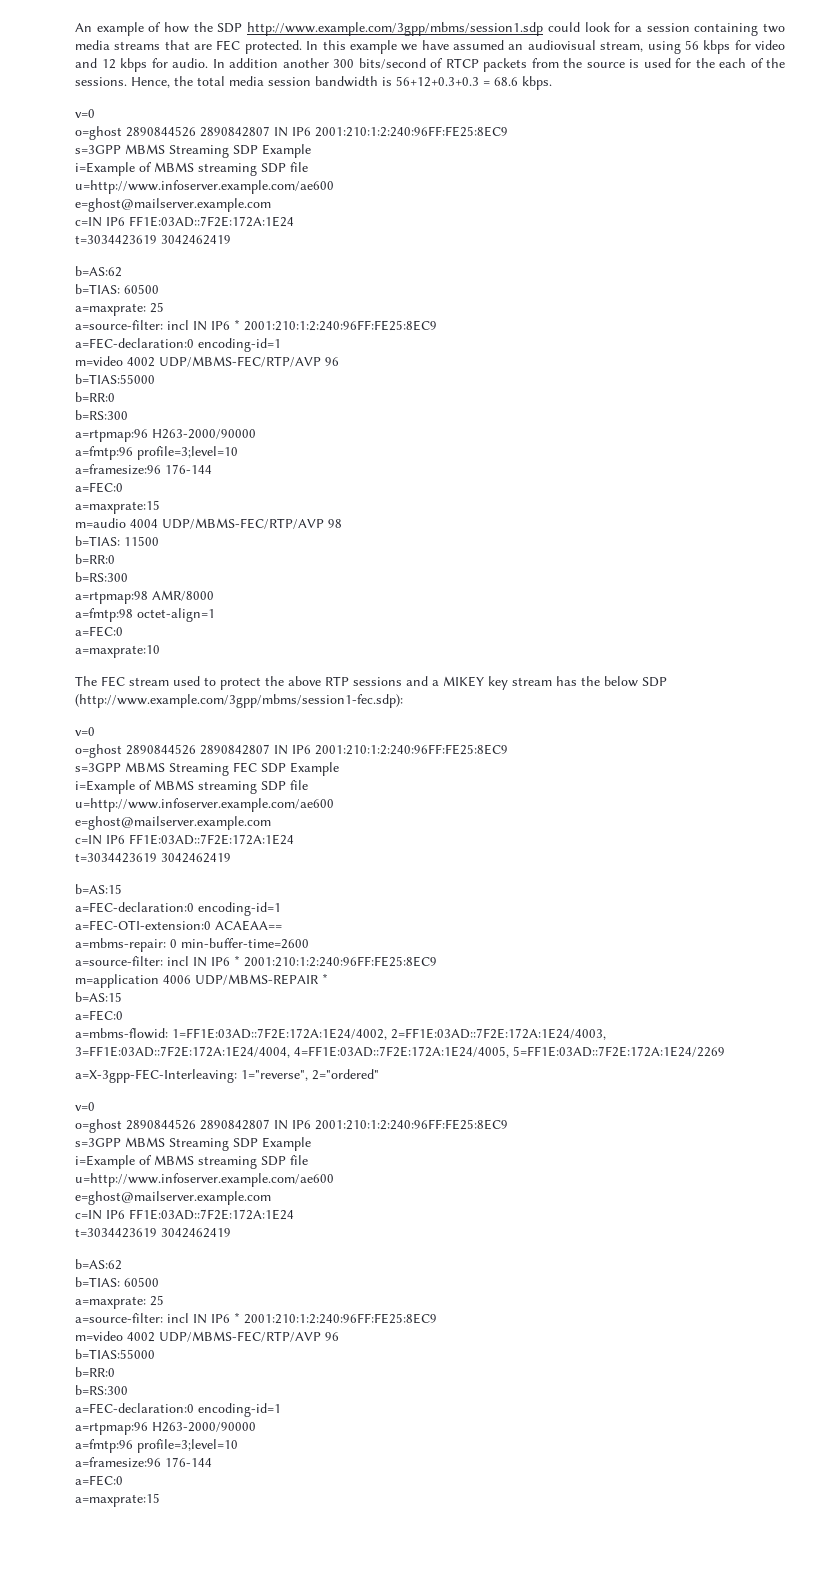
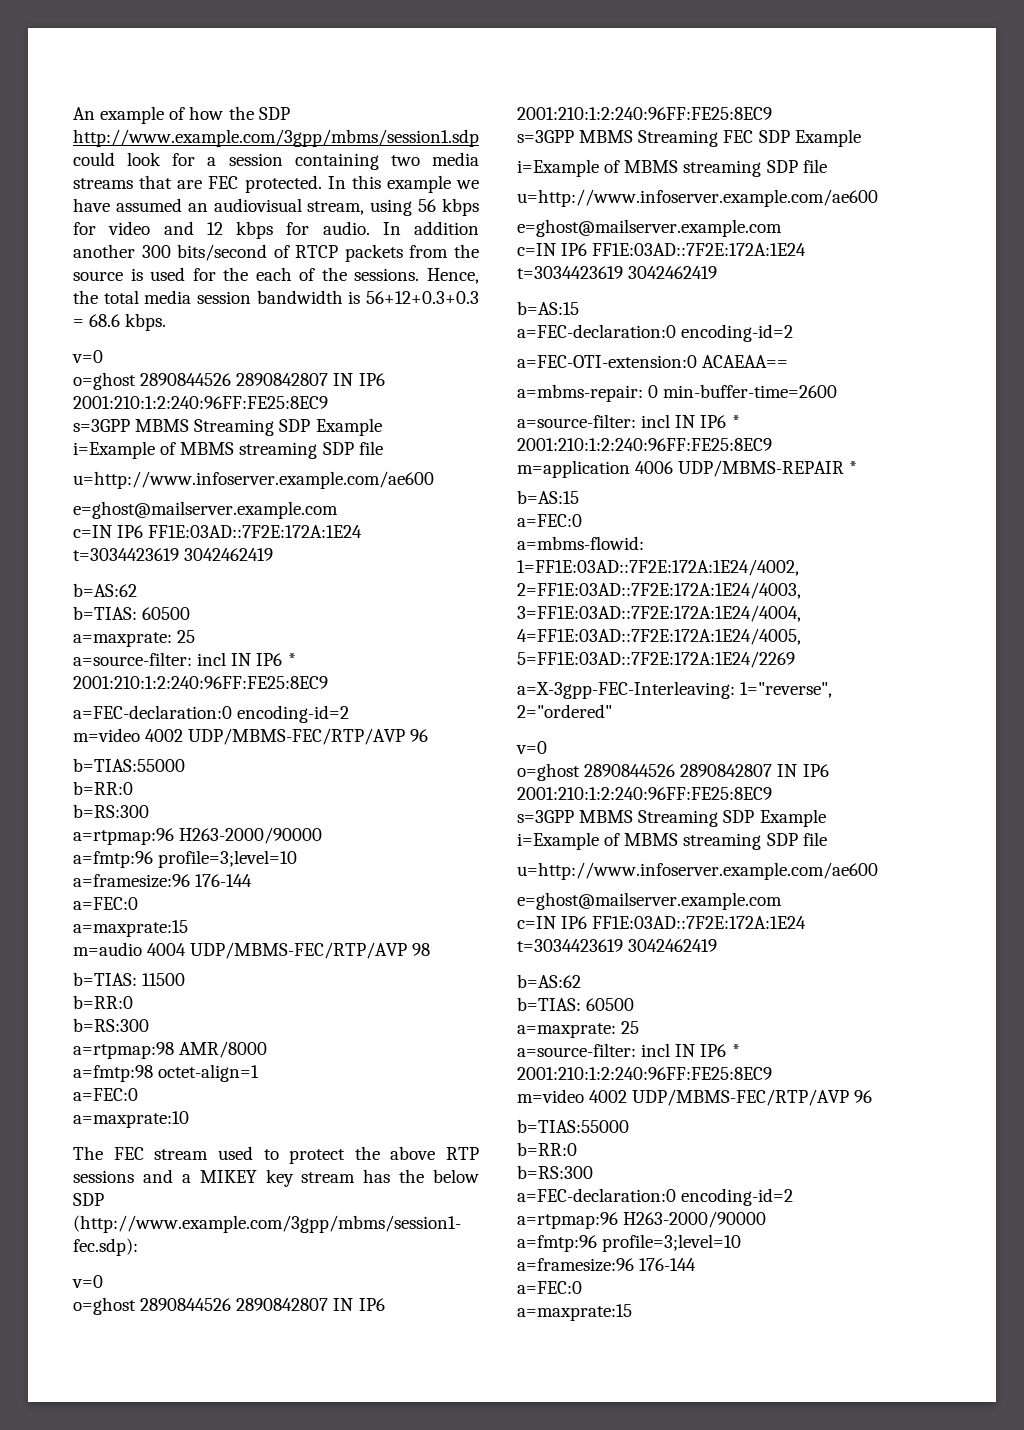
[198,338,281,352] encoding-id=1 -> [237,705,350,723] encoding-id=2
[198,902,281,916] encoding-id=1 -> [681,324,794,342] encoding-id=2
[198,1403,281,1417] encoding-id=1 -> [681,1188,794,1206] encoding-id=2

